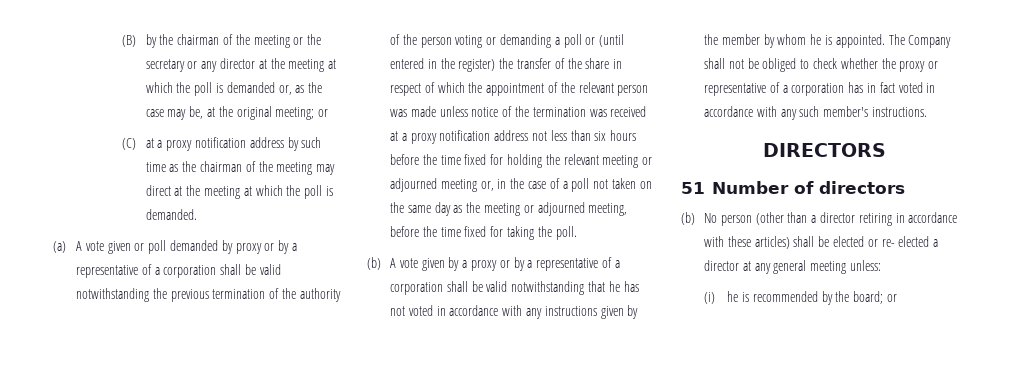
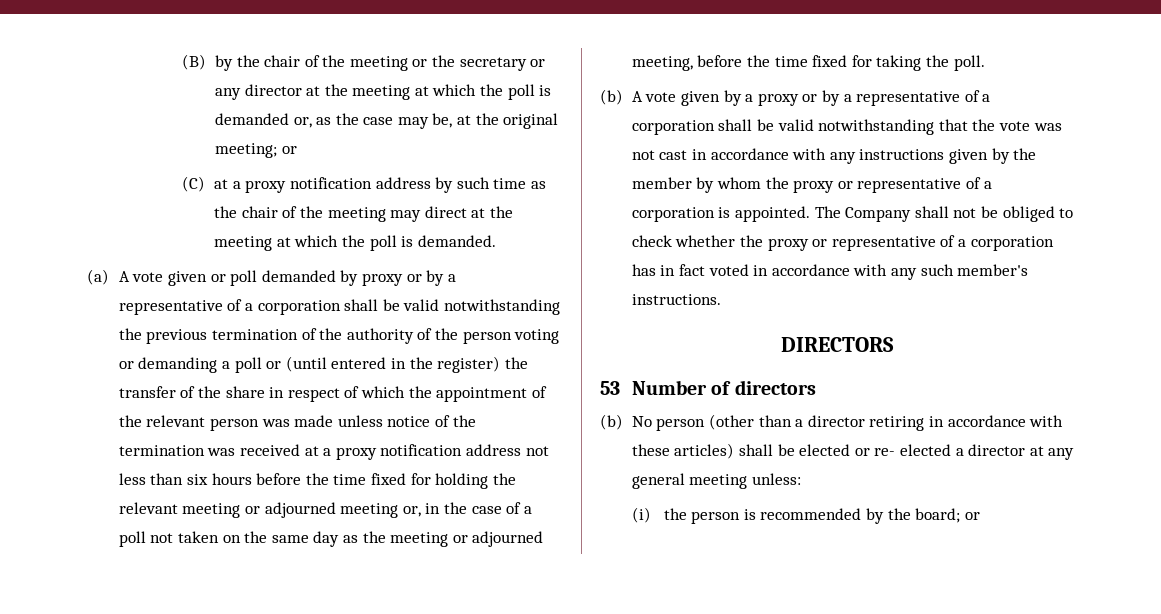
[177,34,220,45] chairman -> [264,55,301,67] chair
[199,161,242,172] chairman -> [241,206,278,218] chair
[608,281,639,292] [390,305,433,316] he has not voted -> [972,119,1062,131] [631,150,688,160] the vote was not cast
[810,34,822,45] he -> [765,177,992,193] [631,207,715,222] the proxy or representative of a corporation
[681,182,705,194] 51 -> [600,381,620,395] 53
[727,291,739,302] he -> [663,508,741,524] the person

